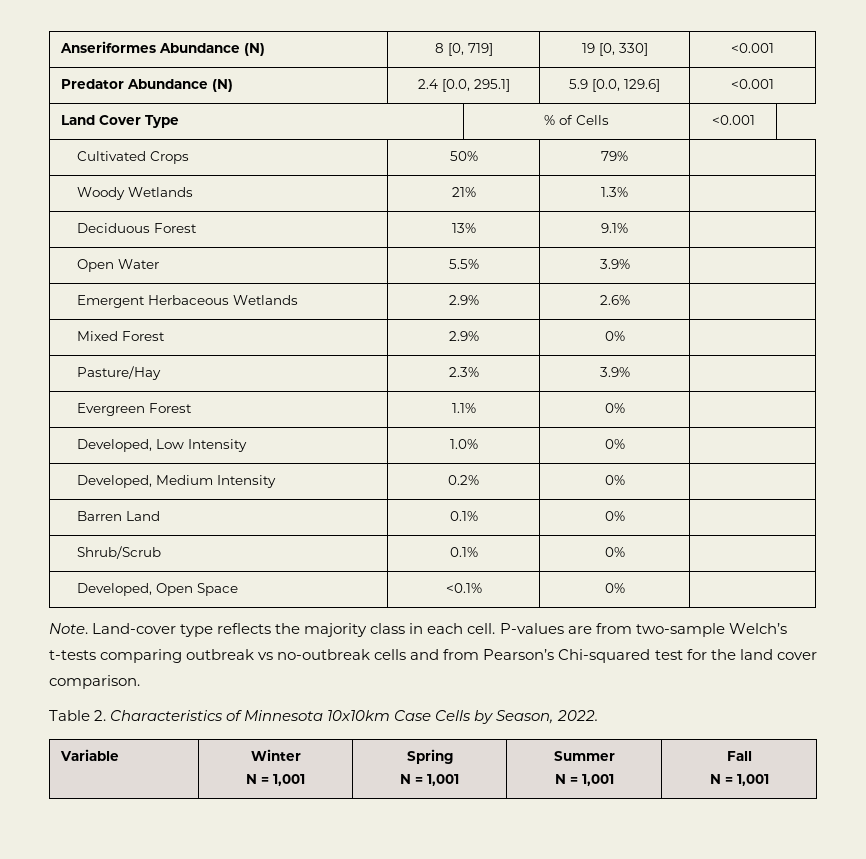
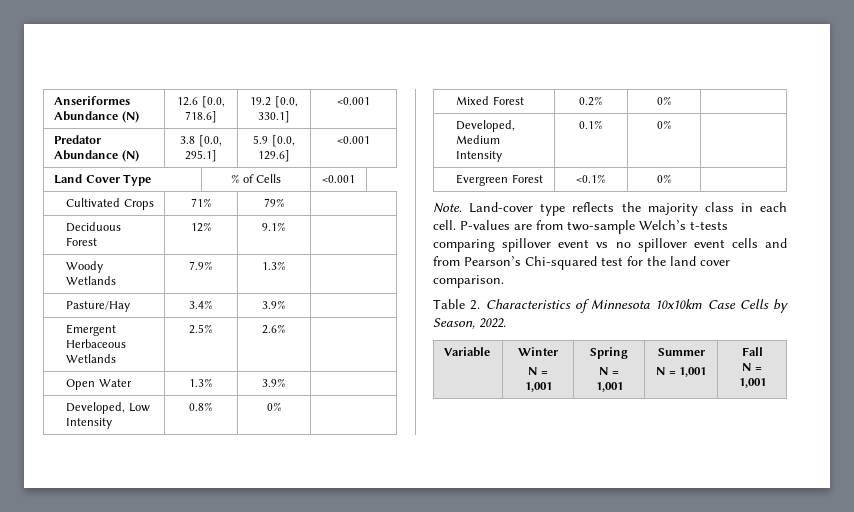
[434,43,493,56] [581,43,648,56] 8 [0, 719] | 19 [0, 330] -> [177,96,225,108] [185,111,217,123] [250,96,298,108] [258,111,290,123] 12.6 [0.0, 718.6] | 19.2 [0.0, 330.1]
[417,79,438,89] 2.4 -> [180,136,196,144] 3.8
[449,151,478,161] 50% -> [190,198,212,207] 71%
(628, 156) none -> [66,222,122,232] [66,237,98,246] [190,222,212,232] [262,222,286,231] // Deciduous Forest | 12% | 9.1% |
[451,187,476,197] 21% -> [189,261,213,270] 7.9%
[77,223,198,233] [451,223,476,233] [601,223,628,233] [77,259,160,272] [448,259,479,269] Deciduous Forest | 13% | 9.1% | // Open Water | 5.5% -> [66,301,131,312] [189,300,213,309] Pasture/Hay | 3.4%
[448,295,479,305] 2.9% -> [189,324,213,334] 2.5%
[77,331,166,341] [448,331,479,341] [604,331,625,341] [77,366,162,380] [448,367,479,377] [599,367,630,377] [77,403,193,416] [451,403,476,413] [604,403,625,413] [77,439,248,452] [449,439,478,449] [604,439,625,449] [77,475,277,488] [448,475,479,485] [604,475,625,485] [77,511,161,521] [449,511,478,521] [604,511,625,521] [77,546,162,559] [449,547,478,557] [604,547,625,557] [77,583,239,596] Mixed Forest | 2.9% | 0% | // Pasture/Hay | 2.3% | 3.9% | // Evergreen Forest | 1.1% | 0% | // Developed, Low Intensity | 1.0% | 0% | // Developed, Medium Intensity | 0.2% | 0% | // Barren Land | 0.1% | 0% | // Shrub/Scrub | 0.1% | 0% | // Developed, Open Space -> [66,379,132,390] [189,378,213,387] [262,378,286,387] [66,402,150,414] [66,418,113,429] [189,402,213,411] [266,402,282,411] [456,96,524,105] [579,96,603,106] [656,96,672,105] [456,120,516,132] [456,135,501,144] [456,151,503,162] [579,120,603,129] [656,120,672,129] [456,174,543,186] Open Water | 1.3% | 3.9% | // Developed, Low Intensity | 0.8% | 0% | // Mixed Forest | 0.2% | 0% | // Developed, Medium Intensity | 0.1% | 0% | // Evergreen Forest
[186,649,371,660] outbreak vs no-outbreak -> [502,238,725,252] spillover event vs no spillover event

